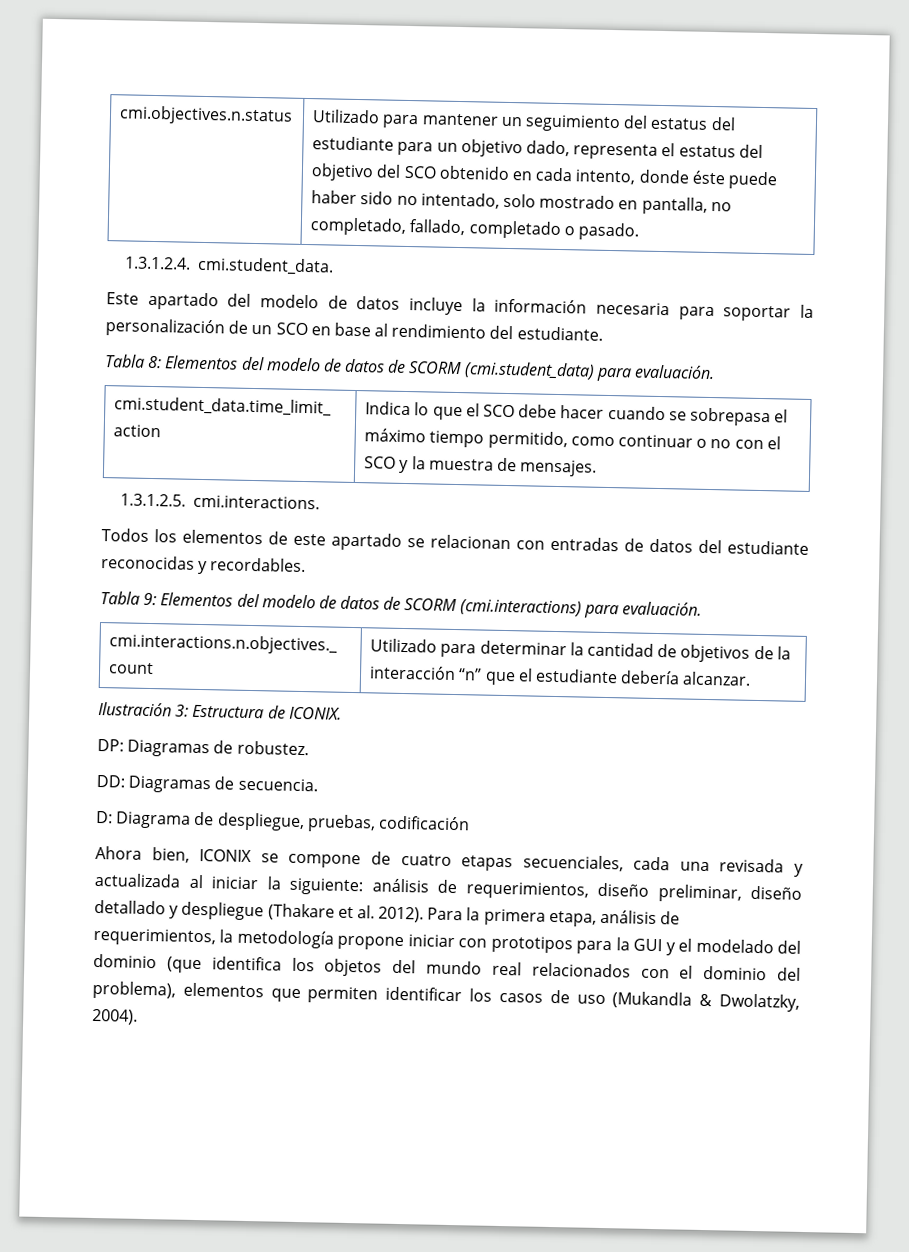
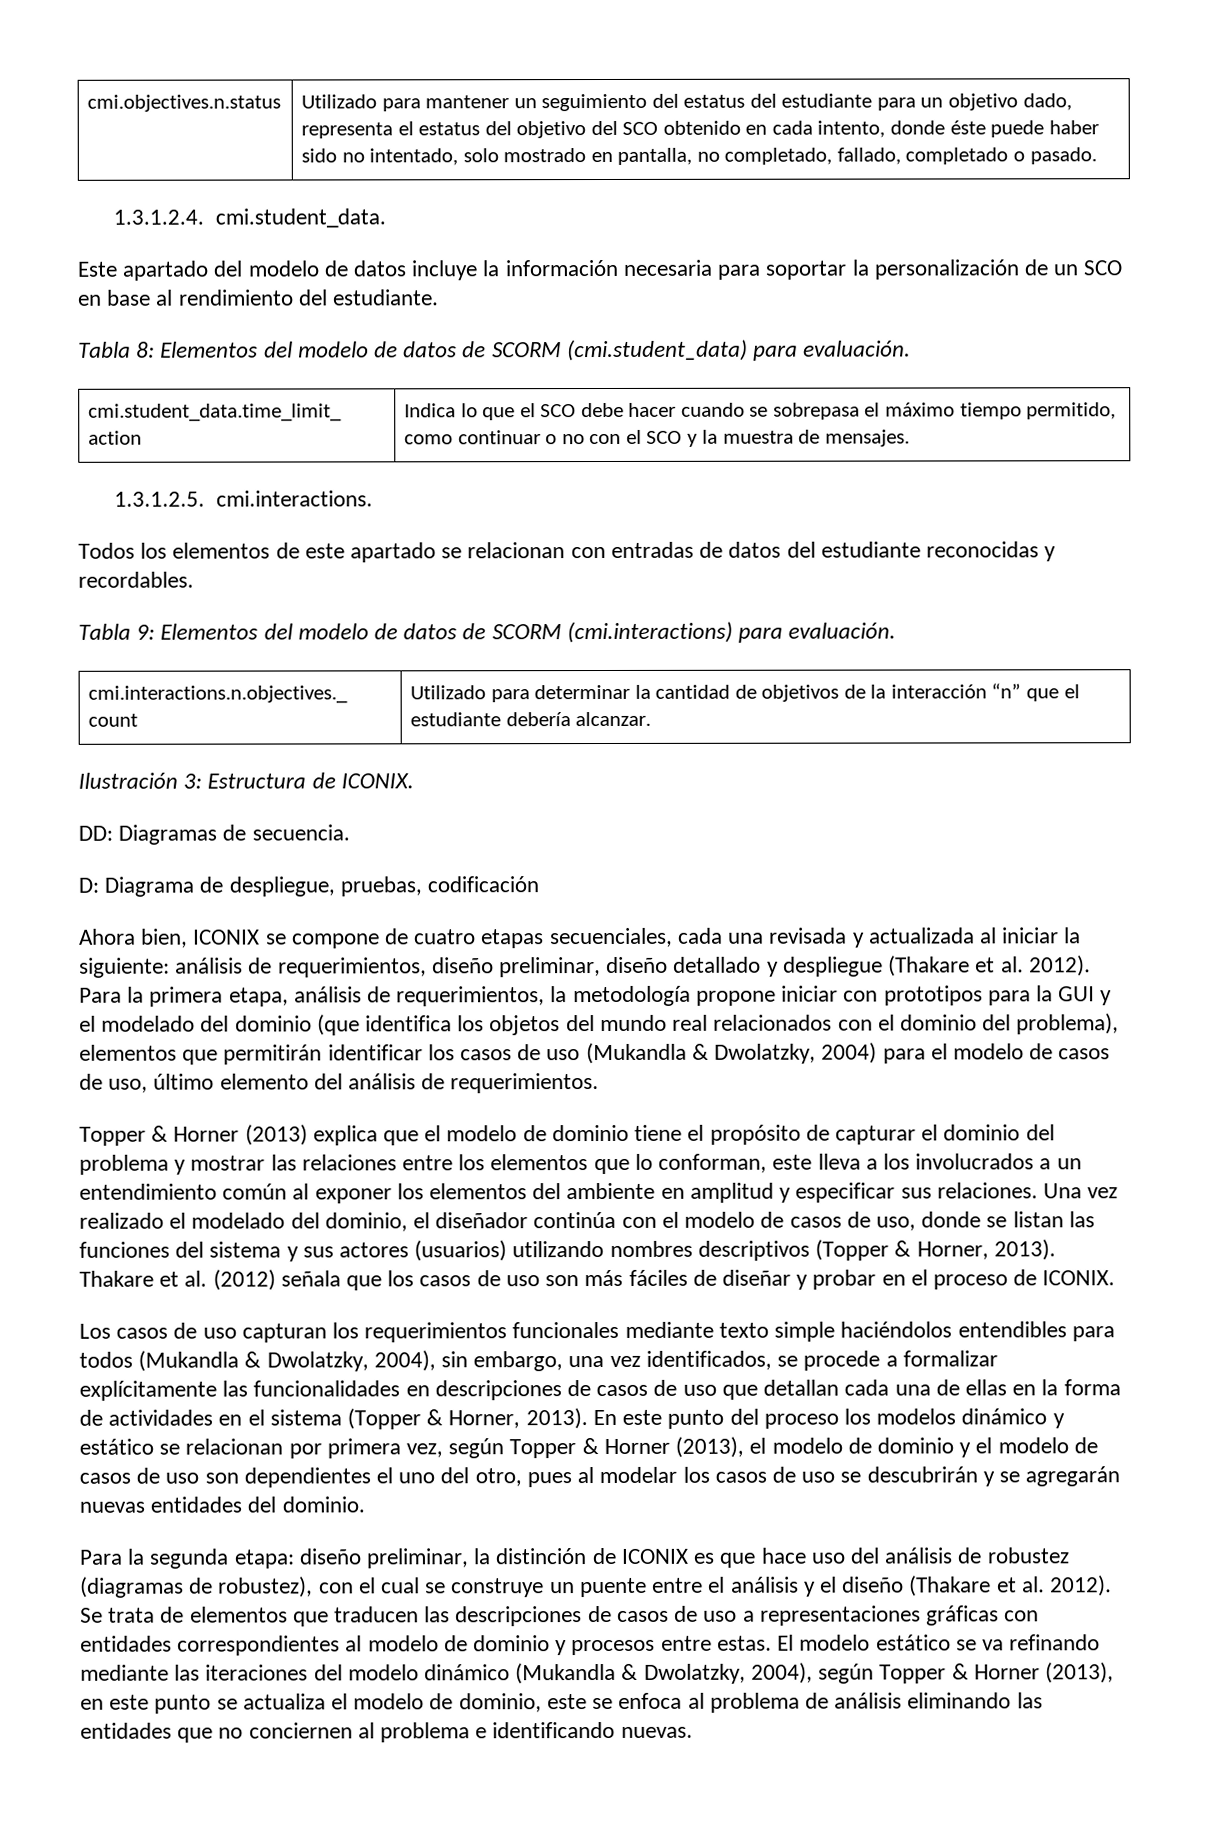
[97,738,309,758] // DP: Diagramas de robustez. -> (414, 781) none
[307,986,379,1004] permiten -> [223,1044,323,1065] permitirán
[92,1008,138,1025] 2004). -> [821,1042,1111,1064] [79,1073,600,1094] [79,1124,1055,1146] [79,1153,1082,1175] [79,1182,1119,1204] [79,1211,1095,1232] [79,1239,1056,1262] [79,1269,1116,1291] [79,1321,1115,1343] [79,1350,998,1372] [79,1379,1121,1401] [79,1408,1065,1430] [79,1436,1098,1459] [79,1466,1121,1488] [79,1496,365,1513] [79,1547,1070,1569] [80,1575,1112,1598] [80,1605,1040,1627] [80,1634,1101,1656] [80,1662,1114,1685] [80,1692,1043,1714] [80,1721,693,1743] 2004) para el modelo de casos de uso, último elemento del análisis de requerimientos. // Topper & Horner (2013) explica que el modelo de dominio tiene el propósito de capturar el dominio del problema y mostrar las relaciones entre los elementos que lo conforman, este lleva a los involucrados a un entendimiento común al exponer los elementos del ambiente en amplitud y especificar sus relaciones. Una vez realizado el modelado del dominio, el diseñador continúa con el modelo de casos de uso, donde se listan las funciones del sistema y sus actores (usuarios) utilizando nombres descriptivos (Topper & Horner, 2013). Thakare et al. (2012) señala que los casos de uso son más fáciles de diseñar y probar en el proceso de ICONIX. // Los casos de uso capturan los requerimientos funcionales mediante texto simple haciéndolos entendibles para todos (Mukandla & Dwolatzky, 2004), sin embargo, una vez identificados, se procede a formalizar explícitamente las funcionalidades en descripciones de casos de uso que detallan cada una de ellas en la forma de actividades en el sistema (Topper & Horner, 2013). En este punto del proceso los modelos dinámico y estático se relacionan por primera vez, según Topper & Horner (2013), el modelo de dominio y el modelo de casos de uso son dependientes el uno del otro, pues al modelar los casos de uso se descubrirán y se agregarán nuevas entidades del dominio. // Para la segunda etapa: diseño preliminar, la distinción de ICONIX es que hace uso del análisis de robustez (diagramas de robustez), con el cual se construye un puente entre el análisis y el diseño (Thakare et al. 2012). Se trata de elementos que traducen las descripciones de casos de uso a representaciones gráficas con entidades correspondientes al modelo de dominio y procesos entre estas. El modelo estático se va refinando mediante las iteraciones del modelo dinámico (Mukandla & Dwolatzky, 2004), según Topper & Horner (2013), en este punto se actualiza el modelo de dominio, este se enfoca al problema de análisis eliminando las entidades que no conciernen al problema e identificando nuevas.

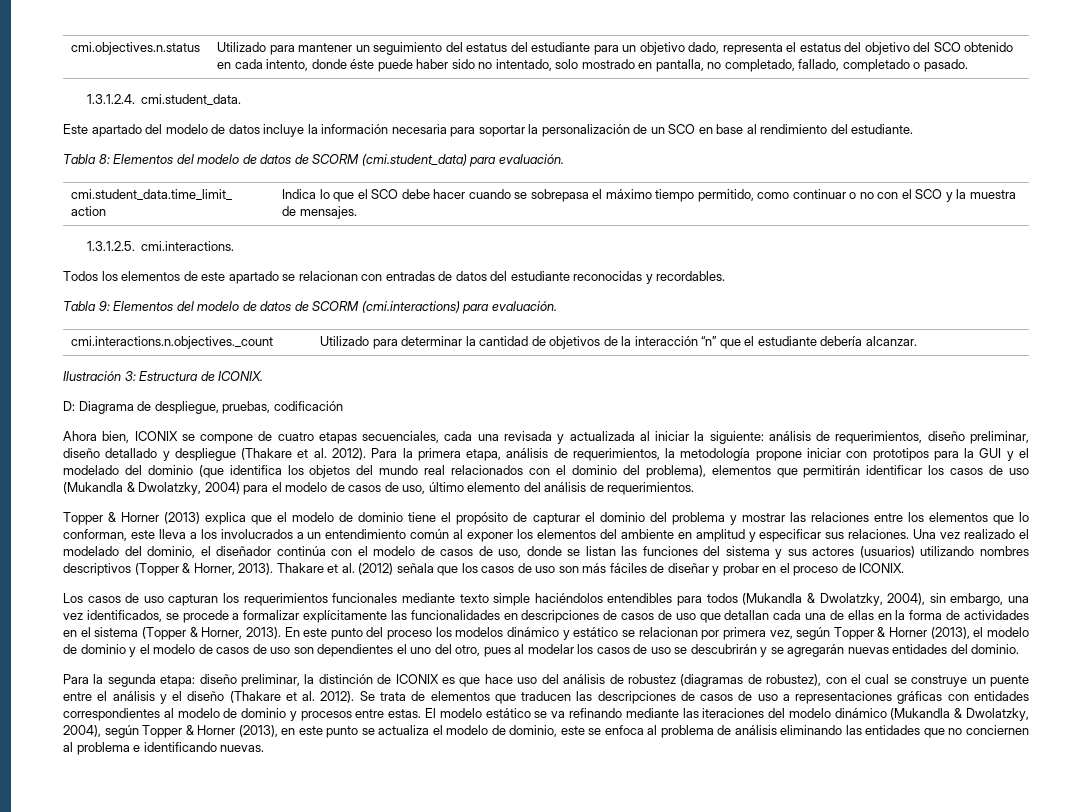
[78,824,350,845] // DD: Diagramas de secuencia. -> (264, 376) none

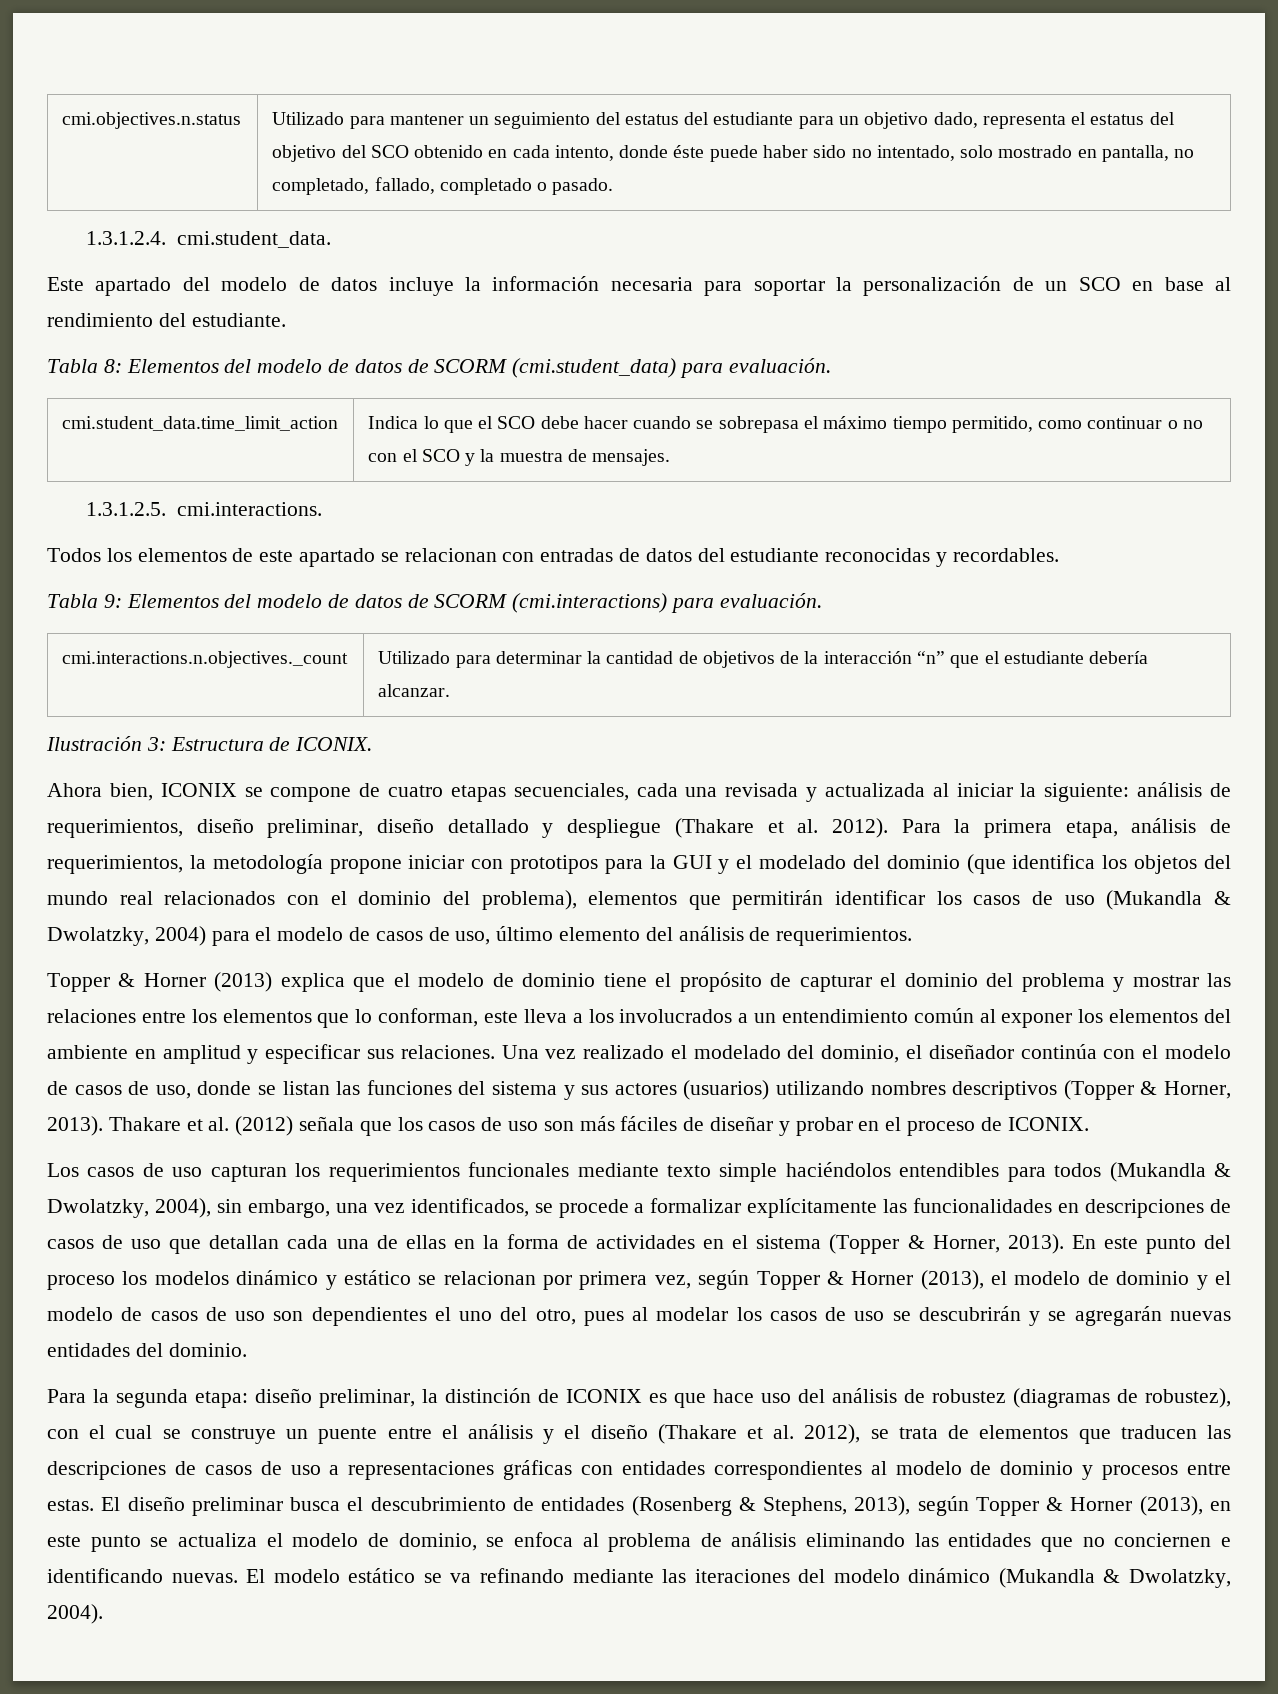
[63,401,343,414] // D: Diagrama de despliegue, pruebas, codificación -> (373, 744) none
[320,691,375,703] 2012). Se -> [804,1424,889,1444] 2012), se
(437, 713) none -> [127,1496,1232,1516] [47,1532,1231,1552] [47,1568,266,1583] diseño preliminar busca el descubrimiento de entidades (Rosenberg & Stephens, 2013), según Topper & Horner (2013), en este punto se actualiza el modelo de dominio, se enfoca al problema de análisis eliminando las entidades que no conciernen e identificando nuevas. El
[63,725,1029,738] [63,742,265,755] 2004), según Topper & Horner (2013), en este punto se actualiza el modelo de dominio, este se enfoca al problema de análisis eliminando las entidades que no conciernen al problema e identificando nuevas. -> [47,1604,103,1624] 2004).

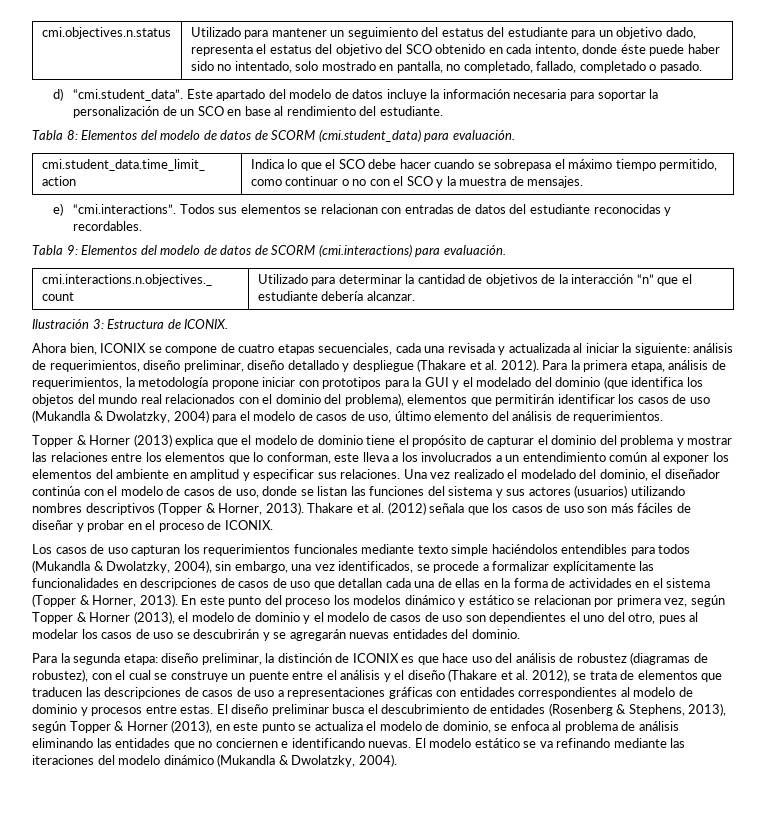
[86,231,331,248] 1.3.1.2.4. cmi.student_data. // -> [52,88,184,101] d) “cmi.student_data”.
[86,502,322,516] [47,548,376,567] 1.3.1.2.5. cmi.interactions. // Todos los elementos de este apartado -> [52,203,301,216] e) “cmi.interactions”. Todos sus elementos

